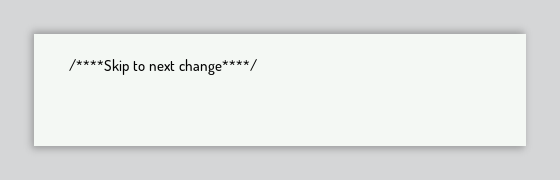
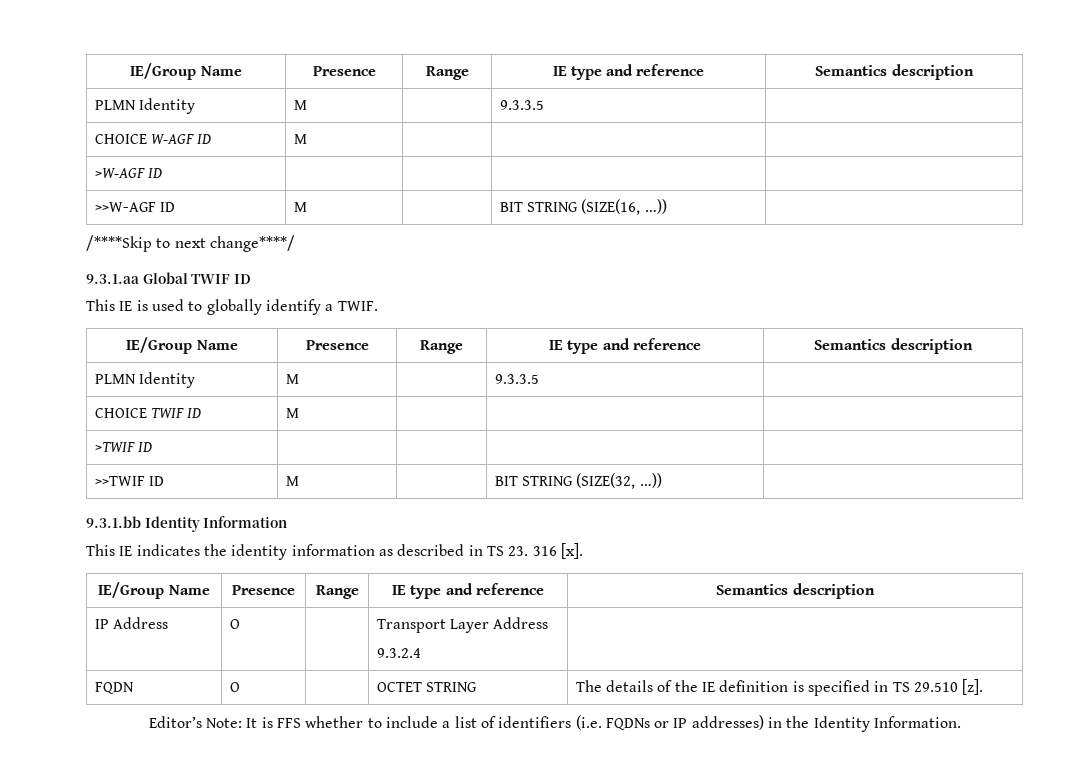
[69,59,258,75] /****Skip to next change****/ -> [130,63,242,80] [312,66,376,76] [425,66,469,80] [552,64,705,80] [815,64,974,80] [94,98,195,114] [293,100,307,110] [499,100,544,110] [94,134,212,144] [293,134,307,144] [94,168,162,178] [94,202,175,212] [293,202,307,212] [499,199,667,215] [86,235,295,252] [86,272,251,284] [86,299,378,315] [126,337,238,354] [305,340,369,350] [420,340,463,354] [549,338,701,354] [814,338,973,354] [94,372,195,388] [285,374,299,384] [494,374,539,384] [94,408,202,418] [285,408,299,418] [94,442,152,452] [94,476,164,486] [285,476,299,486] [494,473,662,489] [86,516,288,532] [86,543,583,560] [98,582,210,599] [232,585,295,595] [315,585,359,599] [392,583,544,599] [716,583,875,599] [94,617,168,629] [229,619,240,629] [376,617,549,633] [376,648,421,658] [94,682,134,694] [229,682,240,692] [376,682,477,692] [575,679,984,696] [148,715,962,732] IE/Group Name | Presence | Range | IE type and reference | Semantics description // PLMN Identity | M | | 9.3.3.5 | // CHOICE W-AGF ID | M | | | // >W-AGF ID | | | | // >>W-AGF ID | M | | BIT STRING (SIZE(16, …)) | // /****Skip to next change****/ // 9.3.1.aa Global TWIF ID // This IE is used to globally identify a TWIF. // IE/Group Name | Presence | Range | IE type and reference | Semantics description // PLMN Identity | M | | 9.3.3.5 | // CHOICE TWIF ID | M | | | // >TWIF ID | | | | // >>TWIF ID | M | | BIT STRING (SIZE(32, …)) | // 9.3.1.bb Identity Information // This IE indicates the identity information as described in TS 23. 316 [x]. // IE/Group Name | Presence | Range | IE type and reference | Semantics description // IP Address | O | | Transport Layer Address // 9.3.2.4 | // FQDN | O | | OCTET STRING | The details of the IE definition is specified in TS 29.510 [z]. // Editor’s Note: It is FFS whether to include a list of identifiers (i.e. FQDNs or IP addresses) in the Identity Information.

